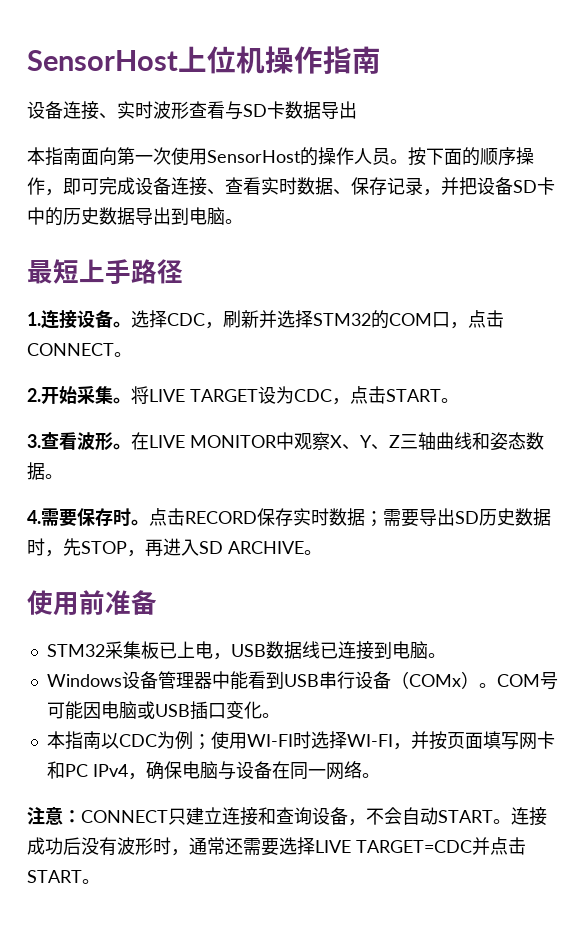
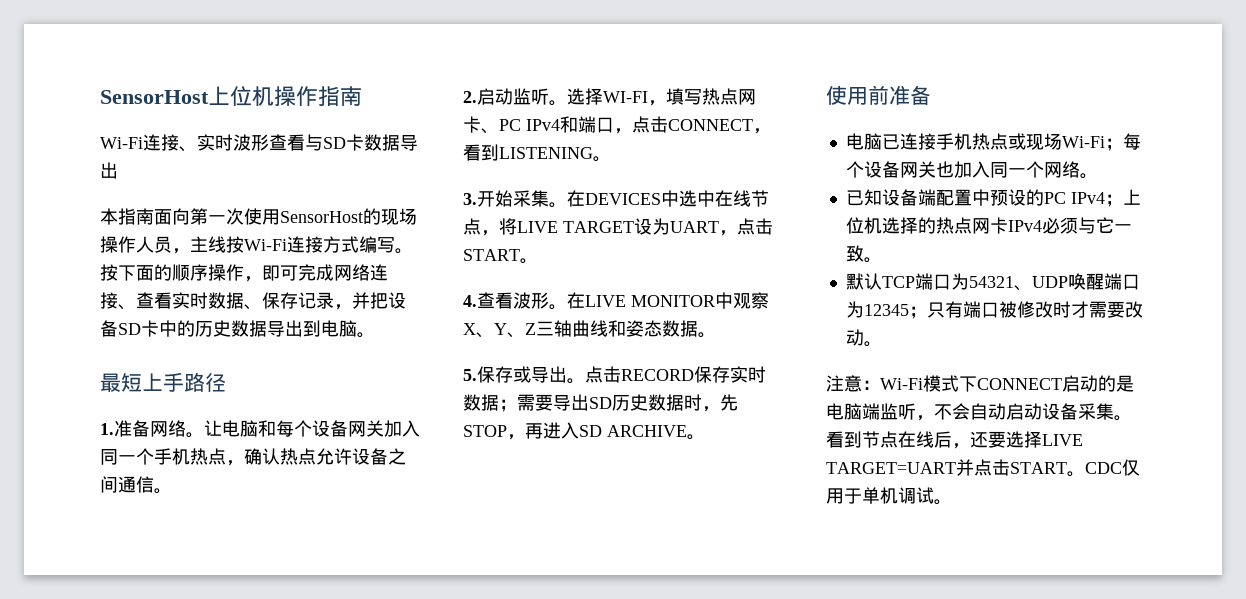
[27,101,63,119] 设备 -> [100,137,143,149] Wi-Fi
(318, 156) none -> [381,208,417,225] 现场
(390, 156) none -> [172,236,395,254] ，主线按Wi-Fi连接方式编写
[135,177,171,195] 设备 -> [334,264,370,281] 网络
[41,310,432,329] 连接设备。选择CDC，刷新并选择STM32的COM -> [114,420,420,438] [100,448,406,466] [100,476,172,494] [463,88,756,106] [463,116,596,134] 准备网络。让电脑和每个设备网关加入同一个手机热点，确认热点允许设备之间通信。 // 2.启动监听。选择WI-FI，填写热点网卡、PC IPv4和端
[114,352,132,357] [27,388,41,402] 。 // 2. -> [753,128,771,134] [463,144,611,162] [463,193,477,205] ，看到LISTENING。 // 3.
(131, 400) none -> [567,190,769,207] [463,218,499,236] 在DEVICES中选中在线节点，
[294,389,332,402] CDC -> [670,221,719,233] UART
[27,434,41,448] 3. -> [463,295,477,307] 4.
[27,508,131,527] 4.需要保存时 -> [463,366,567,383] 5.保存或导出
[46,641,446,660] [46,671,558,690] [46,701,280,720] [46,731,555,750] [46,761,380,780] [27,807,547,826] [27,837,261,856] STM32采集板已上电，USB数据线已连接到电脑。 // Windows设备管理器中能看到USB串行设备（COMx）。COM号可能因电脑或USB插口变化。 // 本指南以CDC为例；使用WI-FI时选择WI-FI，并按页面填写网卡和PC IPv4，确保电脑与设备在同一网络。 // 注意：CONNECT只建立连接和查询设备，不会自动START。连接成功后没有波形时，通常还需 -> [845,133,1141,151] [845,161,1098,179] [845,189,1141,207] [845,217,1132,234] [845,245,882,263] [845,273,1140,291] [845,301,1143,319] [845,329,882,347] [826,375,1134,392] [826,403,1132,421] [826,431,988,449] 电脑已连接手机热点或现场Wi-Fi；每个设备网关也加入同一个网络。 // 已知设备端配置中预设的PC IPv4；上位机选择的热点网卡IPv4必须与它一致。 // 默认TCP端口为54321、UDP唤醒端口为12345；只有端口被修改时才需要改动。 // 注意：Wi-Fi模式下CONNECT启动的是电脑端监听，不会自动启动设备采集。看到节点在线后，还
[356,840,472,853] TARGET=CDC -> [826,462,956,474] TARGET=UART
(100, 881) none -> [1085,459,1140,476] [826,487,952,505] CDC仅用于单机调试。

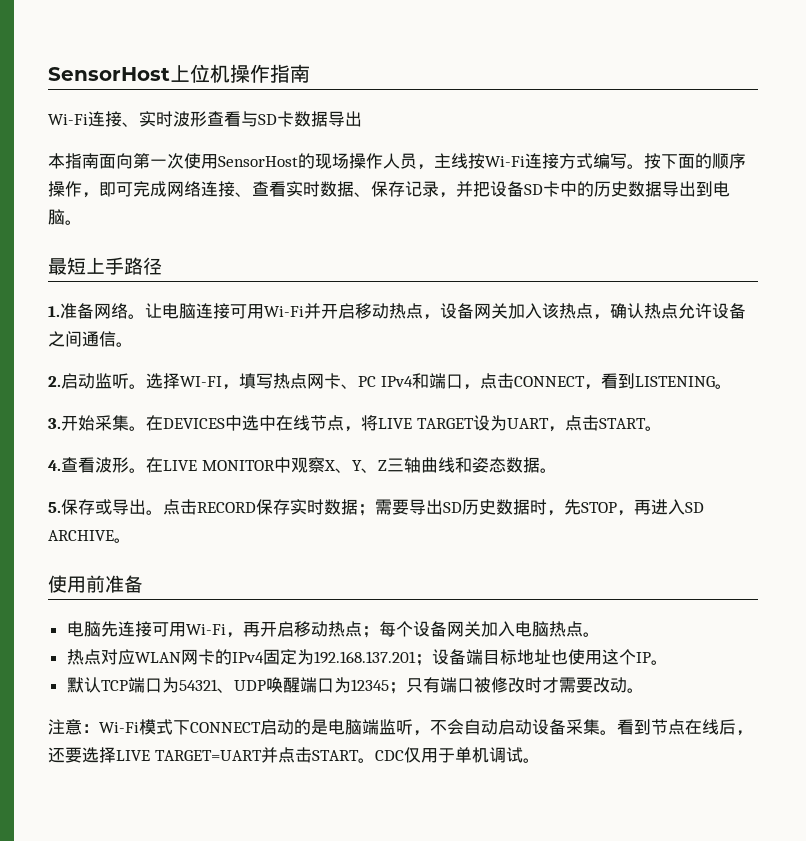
[258,420,420,437] [100,448,190,465] 和每个设备网关加入同一个手机 -> [196,303,559,320] 连接可用Wi-Fi并开启移动热点，设备网关加入该
[881,133,1141,151] [845,161,1098,179] [845,189,1141,207] [845,217,1132,234] [845,245,864,262] 已连接手机热点或现场Wi-Fi；每个设备网关也加入同一个网络。 // 已知设备端配置中预设的PC IPv4；上位机选择的热点网卡IPv4必须与它一致 -> [100,621,600,638] [66,649,651,666] 先连接可用Wi-Fi，再开启移动热点；每个设备网关加入电脑热点。 // 热点对应WLAN网卡的IPv4固定为192.168.137.201；设备端目标地址也使用这个IP

